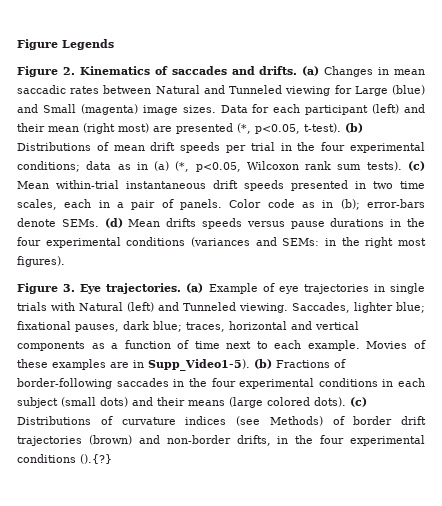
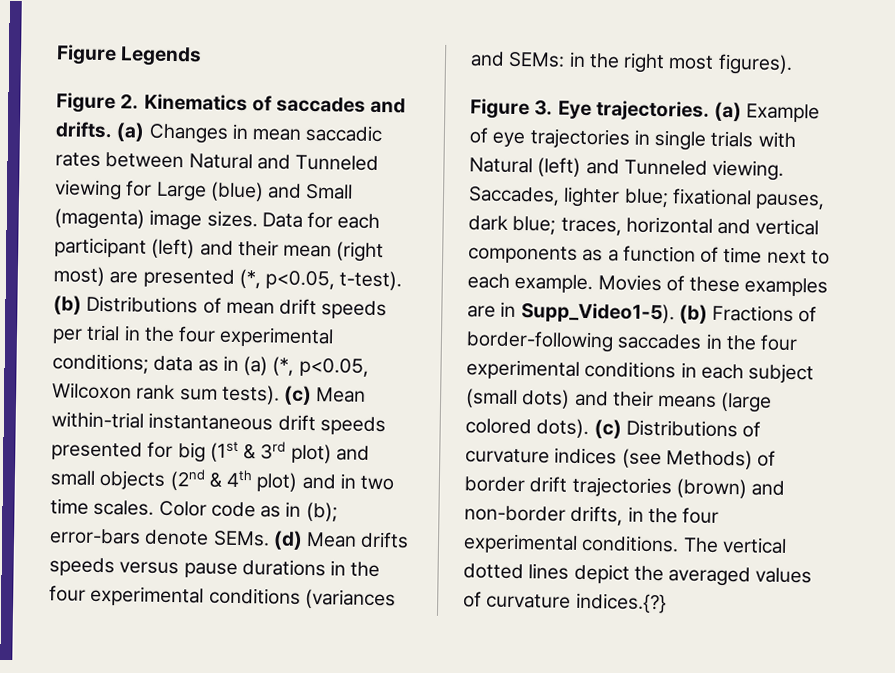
[355,181,425,189] [17,199,222,210] in two time scales, each in a pair of panels. -> [147,441,370,464] [50,468,395,492] [50,498,155,516] for big (1st & 3rd plot) and small objects (2nd & 4th plot) and in two time scales.
[17,454,112,464] conditions ().{?} -> [581,534,787,554] [463,563,813,587] [463,591,667,614] conditions. The vertical dotted lines depict the averaged values of curvature indices.{?}

